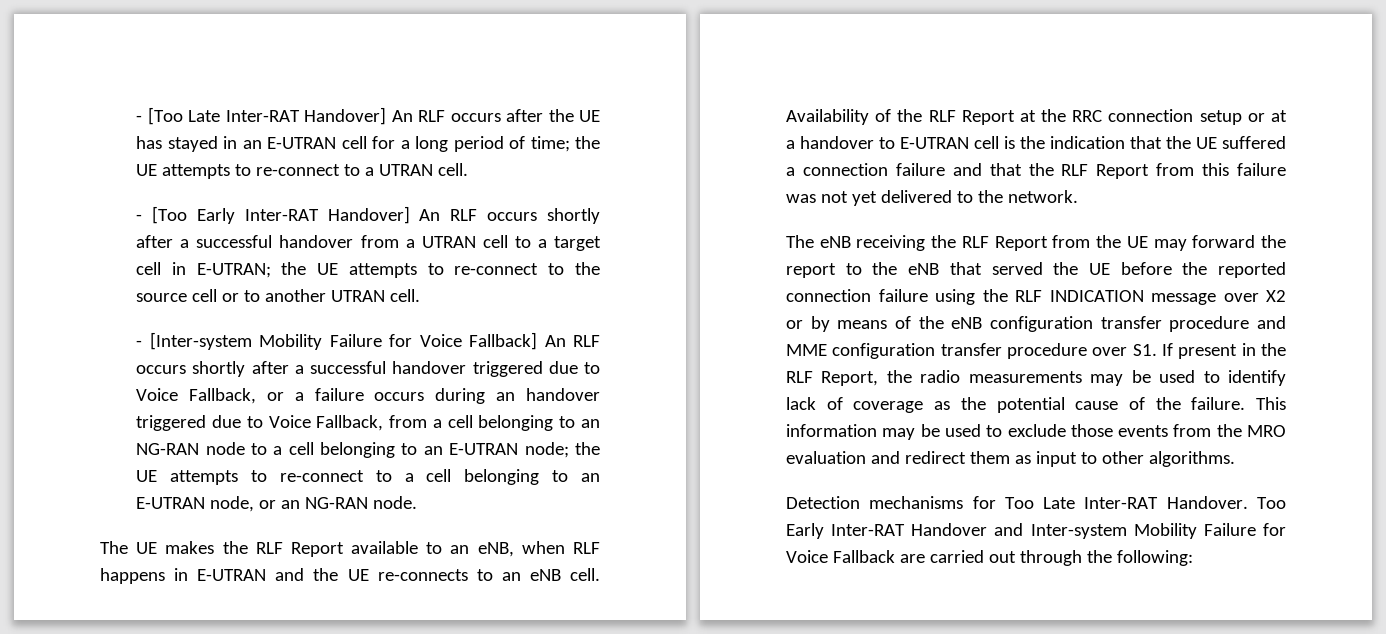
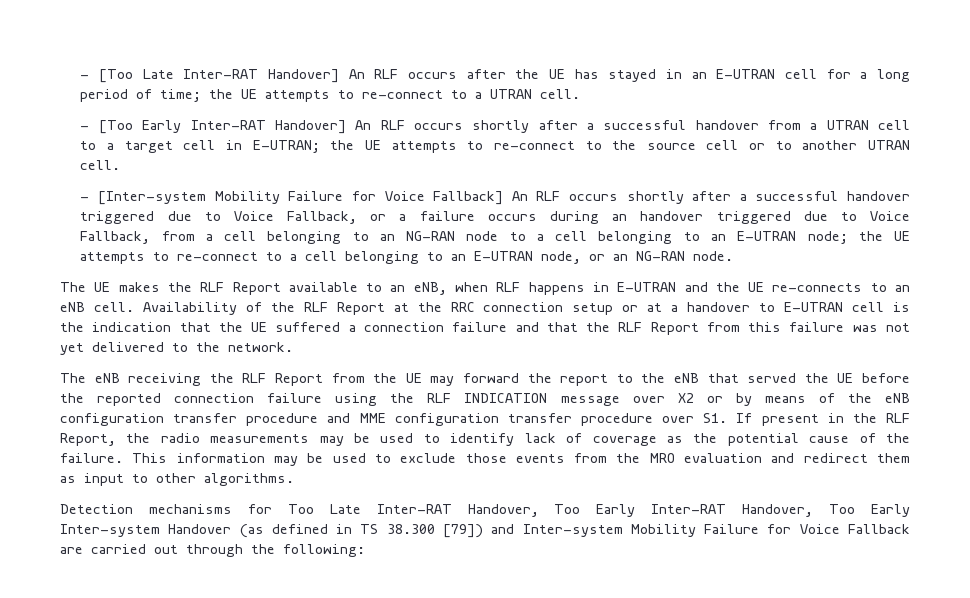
[1166,496,1248,509] Handover. -> [467,504,539,517] Handover,
[911,523,988,536] Handover -> [742,504,910,517] [60,524,483,538] Handover, Too Early Inter-system Handover (as defined in TS 38.300 [79])

